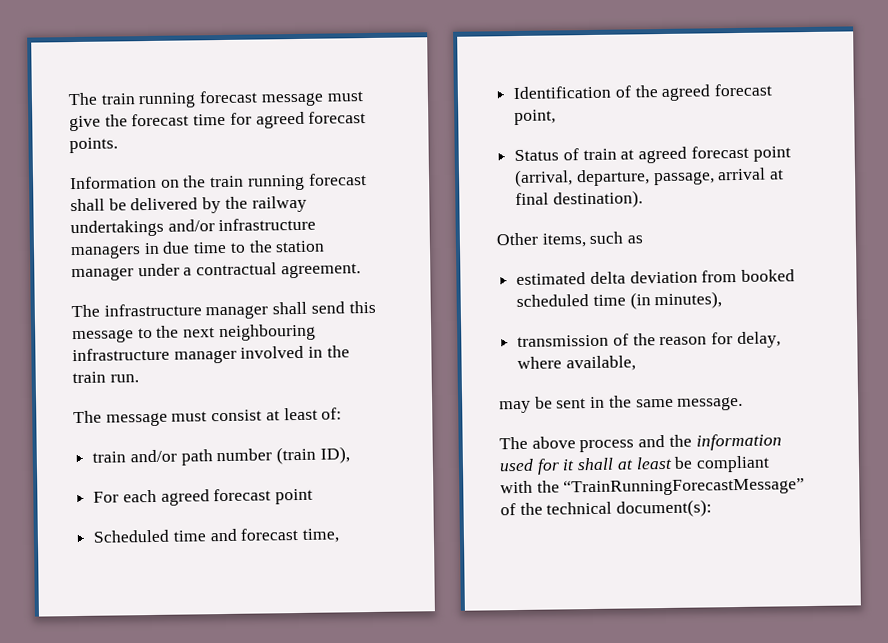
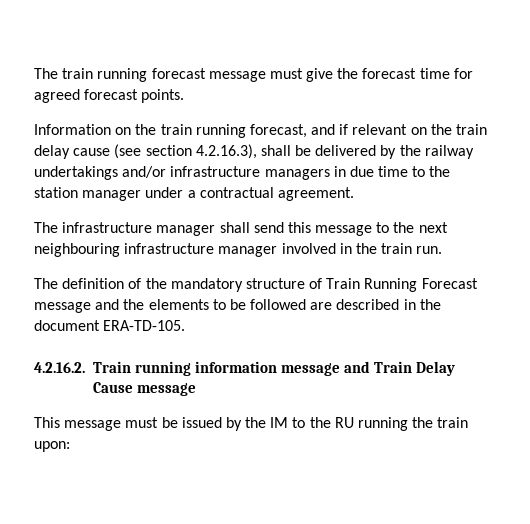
[307,173,367,186] forecast -> [249,124,488,138] [34,144,257,159] forecast, and if relevant on the train delay cause (see section 4.2.16.3),
[105,407,343,427] [92,446,350,466] [93,488,314,506] [93,527,340,543] [513,83,773,102] [514,109,557,126] [514,145,791,164] [514,167,785,188] [515,190,643,209] [496,231,644,248] [516,269,796,286] [516,291,723,310] [517,331,781,349] [517,355,636,372] [499,395,744,414] [499,433,782,453] [499,455,771,475] [500,477,806,497] [500,499,713,518] message must consist at least of: // train and/or path number (train ID), // For each agreed forecast point // Scheduled time and forecast time, // Identification of the agreed forecast point, // Status of train at agreed forecast point (arrival, departure, passage, arrival at final destination). // Other items, such as // estimated delta deviation from booked scheduled time (in minutes), // transmission of the reason for delay, where available, // may be sent in the same message. // The above process and the information used for it shall at least be compliant with the “TrainRunningForecastMessage” of the technical document(s): -> [62,278,478,292] [34,299,441,313] [34,320,186,331] [34,361,456,376] [92,382,196,396] [34,417,469,431] [34,441,70,452] definition of the mandatory structure of Train Running Forecast message and the elements to be followed are described in the document ERA-TD-105. // 4.2.16.2. Train running information message and Train Delay Cause message // This message must be issued by the IM to the RU running the train upon:

